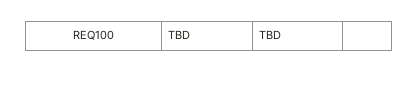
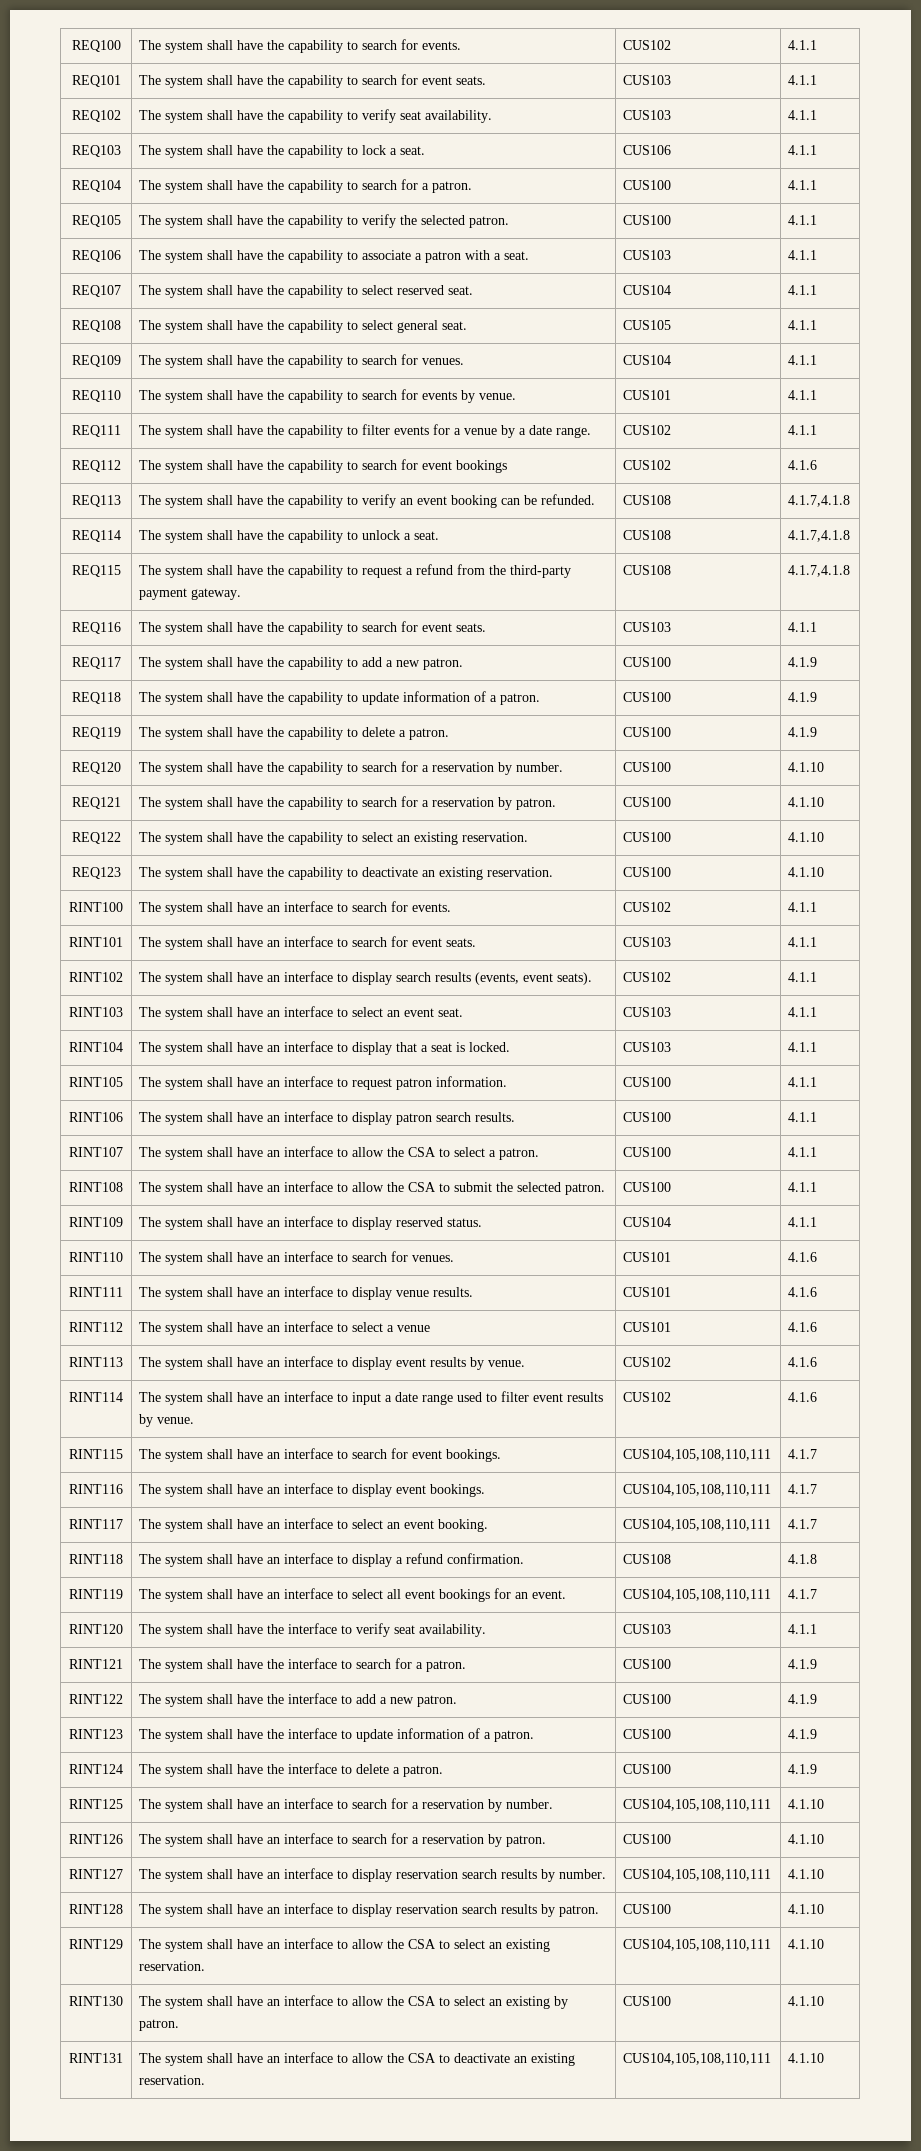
[167,30,190,39] [258,30,281,39] TBD | TBD | -> [139,39,462,53] [623,40,672,50] [788,40,818,50] [71,75,121,87] [139,74,487,88] [623,75,672,85] [788,75,818,85] [71,110,121,122] [139,109,493,123] [623,110,672,120] [788,110,818,120] [71,145,121,157] [139,145,426,158] [623,145,672,155] [788,145,818,155] [71,180,121,192] [139,179,473,193] [623,180,672,190] [788,180,818,190] [71,215,121,227] [139,214,510,228] [623,215,672,225] [788,215,818,225] [71,250,121,262] [139,250,530,263] [623,250,672,260] [788,250,818,260] [71,285,121,297] [139,285,474,298] [623,285,672,295] [788,285,818,295] [71,320,121,332] [139,320,468,333] [623,320,672,330] [788,320,818,330] [71,355,121,367] [139,354,465,368] [623,355,672,365] [788,355,818,365] [71,390,121,402] [139,389,517,403] [623,390,672,400] [788,390,818,400] [71,425,121,437] [139,424,592,438] [623,425,672,435] [788,425,818,435] [71,460,121,472] [139,459,508,473] [623,460,672,470] [788,460,818,470] [71,495,121,507] [139,494,596,508] [623,495,672,505] [788,495,851,507] [71,530,121,542] [139,530,440,543] [623,530,672,540] [788,530,851,542] [71,565,121,577] [139,564,572,578] [139,588,242,600] [623,565,672,575] [788,565,851,577] [71,622,121,634] [139,621,487,635] [623,622,672,632] [788,622,818,632] [71,657,121,669] [139,657,464,670] [623,657,672,667] [788,657,818,667] [71,692,121,704] [139,691,541,705] [623,692,672,702] [788,692,818,702] [71,727,121,739] [139,727,450,740] [623,727,672,737] [788,727,818,737] [71,762,121,774] [139,761,564,775] [623,762,672,772] [788,762,825,772] [71,797,121,809] [139,796,557,810] [623,797,672,807] [788,797,825,807] [71,832,121,844] [139,832,529,845] [623,832,672,842] [788,832,825,842] [71,867,121,879] [139,867,554,880] [623,867,672,877] [788,867,825,877] [69,902,123,912] [139,901,452,915] [623,902,672,912] [788,902,818,912] [69,937,123,947] [139,936,477,950] [623,937,672,947] [788,937,818,947] [69,972,123,982] [139,971,593,985] [623,972,672,982] [788,972,818,982] [69,1007,123,1017] [139,1006,464,1020] [623,1007,672,1017] [788,1007,818,1017] [69,1042,123,1052] [139,1041,511,1055] [623,1042,672,1052] [788,1042,818,1052] [69,1077,123,1087] [139,1076,508,1090] [623,1077,672,1087] [788,1077,818,1087] [69,1112,123,1122] [139,1111,516,1125] [623,1112,672,1122] [788,1112,818,1122] [69,1147,123,1157] [139,1146,540,1160] [623,1147,672,1157] [788,1147,818,1157] [69,1182,123,1192] [139,1181,606,1195] [623,1182,672,1192] [788,1182,818,1192] [69,1217,123,1227] [139,1216,483,1230] [623,1217,672,1227] [788,1217,818,1227] [69,1252,123,1262] [139,1251,455,1265] [623,1252,672,1262] [788,1252,818,1262] [69,1287,123,1297] [139,1286,474,1300] [623,1287,672,1297] [788,1287,818,1297] [69,1322,123,1332] [139,1321,431,1335] [623,1322,672,1332] [788,1322,818,1332] [69,1357,123,1367] [139,1356,526,1370] [623,1357,672,1367] [788,1357,818,1367] [69,1392,123,1402] [139,1391,604,1405] [139,1414,195,1427] [623,1392,672,1402] [788,1392,818,1402] [69,1449,123,1459] [139,1448,502,1462] [623,1449,772,1461] [788,1449,818,1459] [69,1484,123,1494] [139,1483,486,1497] [623,1484,772,1496] [788,1484,818,1494] [69,1519,123,1529] [139,1518,489,1532] [623,1519,772,1531] [788,1519,818,1529] [69,1554,123,1564] [139,1553,525,1567] [623,1554,672,1564] [788,1554,818,1564] [69,1589,123,1599] [139,1588,567,1602] [623,1589,772,1601] [788,1589,818,1599] [69,1624,123,1634] [139,1623,487,1637] [623,1624,672,1634] [788,1624,818,1634] [69,1659,123,1669] [139,1658,467,1672] [623,1659,672,1669] [788,1659,818,1669] [69,1694,123,1704] [139,1693,458,1707] [623,1694,672,1704] [788,1694,818,1704] [69,1729,123,1739] [139,1728,535,1742] [623,1729,672,1739] [788,1729,818,1739] [69,1764,123,1774] [139,1763,444,1777] [623,1764,672,1774] [788,1764,818,1774] [69,1799,123,1809] [139,1798,554,1812] [623,1799,772,1811] [788,1799,825,1809] [69,1834,123,1844] [139,1833,547,1847] [623,1834,672,1844] [788,1834,825,1844] [69,1869,123,1879] [139,1868,607,1882] [623,1869,772,1881] [788,1869,825,1879] [69,1904,123,1914] [139,1903,600,1917] [623,1904,672,1914] [788,1904,825,1914] [69,1939,123,1949] [139,1938,551,1952] [139,1961,206,1971] [623,1939,772,1951] [788,1939,825,1949] [69,1996,123,2006] [139,1995,569,2009] [139,2019,180,2031] [623,1996,672,2006] [788,1996,825,2006] [69,2053,123,2063] [139,2052,576,2066] [139,2075,206,2085] [623,2053,772,2065] [788,2053,825,2063] The system shall have the capability to search for events. | CUS102 | 4.1.1 // REQ101 | The system shall have the capability to search for event seats. | CUS103 | 4.1.1 // REQ102 | The system shall have the capability to verify seat availability. | CUS103 | 4.1.1 // REQ103 | The system shall have the capability to lock a seat. | CUS106 | 4.1.1 // REQ104 | The system shall have the capability to search for a patron. | CUS100 | 4.1.1 // REQ105 | The system shall have the capability to verify the selected patron. | CUS100 | 4.1.1 // REQ106 | The system shall have the capability to associate a patron with a seat. | CUS103 | 4.1.1 // REQ107 | The system shall have the capability to select reserved seat. | CUS104 | 4.1.1 // REQ108 | The system shall have the capability to select general seat. | CUS105 | 4.1.1 // REQ109 | The system shall have the capability to search for venues. | CUS104 | 4.1.1 // REQ110 | The system shall have the capability to search for events by venue. | CUS101 | 4.1.1 // REQ111 | The system shall have the capability to filter events for a venue by a date range. | CUS102 | 4.1.1 // REQ112 | The system shall have the capability to search for event bookings | CUS102 | 4.1.6 // REQ113 | The system shall have the capability to verify an event booking can be refunded. | CUS108 | 4.1.7,4.1.8 // REQ114 | The system shall have the capability to unlock a seat. | CUS108 | 4.1.7,4.1.8 // REQ115 | The system shall have the capability to request a refund from the third-party payment gateway. | CUS108 | 4.1.7,4.1.8 // REQ116 | The system shall have the capability to search for event seats. | CUS103 | 4.1.1 // REQ117 | The system shall have the capability to add a new patron. | CUS100 | 4.1.9 // REQ118 | The system shall have the capability to update information of a patron. | CUS100 | 4.1.9 // REQ119 | The system shall have the capability to delete a patron. | CUS100 | 4.1.9 // REQ120 | The system shall have the capability to search for a reservation by number. | CUS100 | 4.1.10 // REQ121 | The system shall have the capability to search for a reservation by patron. | CUS100 | 4.1.10 // REQ122 | The system shall have the capability to select an existing reservation. | CUS100 | 4.1.10 // REQ123 | The system shall have the capability to deactivate an existing reservation. | CUS100 | 4.1.10 // RINT100 | The system shall have an interface to search for events. | CUS102 | 4.1.1 // RINT101 | The system shall have an interface to search for event seats. | CUS103 | 4.1.1 // RINT102 | The system shall have an interface to display search results (events, event seats). | CUS102 | 4.1.1 // RINT103 | The system shall have an interface to select an event seat. | CUS103 | 4.1.1 // RINT104 | The system shall have an interface to display that a seat is locked. | CUS103 | 4.1.1 // RINT105 | The system shall have an interface to request patron information. | CUS100 | 4.1.1 // RINT106 | The system shall have an interface to display patron search results. | CUS100 | 4.1.1 // RINT107 | The system shall have an interface to allow the CSA to select a patron. | CUS100 | 4.1.1 // RINT108 | The system shall have an interface to allow the CSA to submit the selected patron. | CUS100 | 4.1.1 // RINT109 | The system shall have an interface to display reserved status. | CUS104 | 4.1.1 // RINT110 | The system shall have an interface to search for venues. | CUS101 | 4.1.6 // RINT111 | The system shall have an interface to display venue results. | CUS101 | 4.1.6 // RINT112 | The system shall have an interface to select a venue | CUS101 | 4.1.6 // RINT113 | The system shall have an interface to display event results by venue. | CUS102 | 4.1.6 // RINT114 | The system shall have an interface to input a date range used to filter event results by venue. | CUS102 | 4.1.6 // RINT115 | The system shall have an interface to search for event bookings. | CUS104,105,108,110,111 | 4.1.7 // RINT116 | The system shall have an interface to display event bookings. | CUS104,105,108,110,111 | 4.1.7 // RINT117 | The system shall have an interface to select an event booking. | CUS104,105,108,110,111 | 4.1.7 // RINT118 | The system shall have an interface to display a refund confirmation. | CUS108 | 4.1.8 // RINT119 | The system shall have an interface to select all event bookings for an event. | CUS104,105,108,110,111 | 4.1.7 // RINT120 | The system shall have the interface to verify seat availability. | CUS103 | 4.1.1 // RINT121 | The system shall have the interface to search for a patron. | CUS100 | 4.1.9 // RINT122 | The system shall have the interface to add a new patron. | CUS100 | 4.1.9 // RINT123 | The system shall have the interface to update information of a patron. | CUS100 | 4.1.9 // RINT124 | The system shall have the interface to delete a patron. | CUS100 | 4.1.9 // RINT125 | The system shall have an interface to search for a reservation by number. | CUS104,105,108,110,111 | 4.1.10 // RINT126 | The system shall have an interface to search for a reservation by patron. | CUS100 | 4.1.10 // RINT127 | The system shall have an interface to display reservation search results by number. | CUS104,105,108,110,111 | 4.1.10 // RINT128 | The system shall have an interface to display reservation search results by patron. | CUS100 | 4.1.10 // RINT129 | The system shall have an interface to allow the CSA to select an existing reservation. | CUS104,105,108,110,111 | 4.1.10 // RINT130 | The system shall have an interface to allow the CSA to select an existing by patron. | CUS100 | 4.1.10 // RINT131 | The system shall have an interface to allow the CSA to deactivate an existing reservation. | CUS104,105,108,110,111 | 4.1.10

